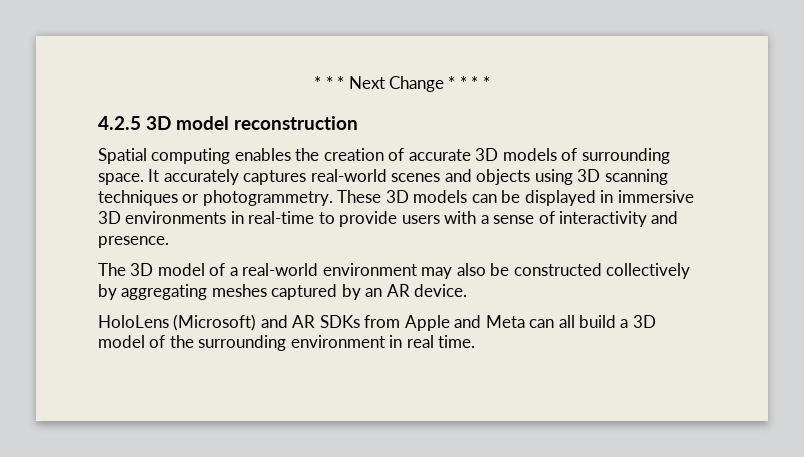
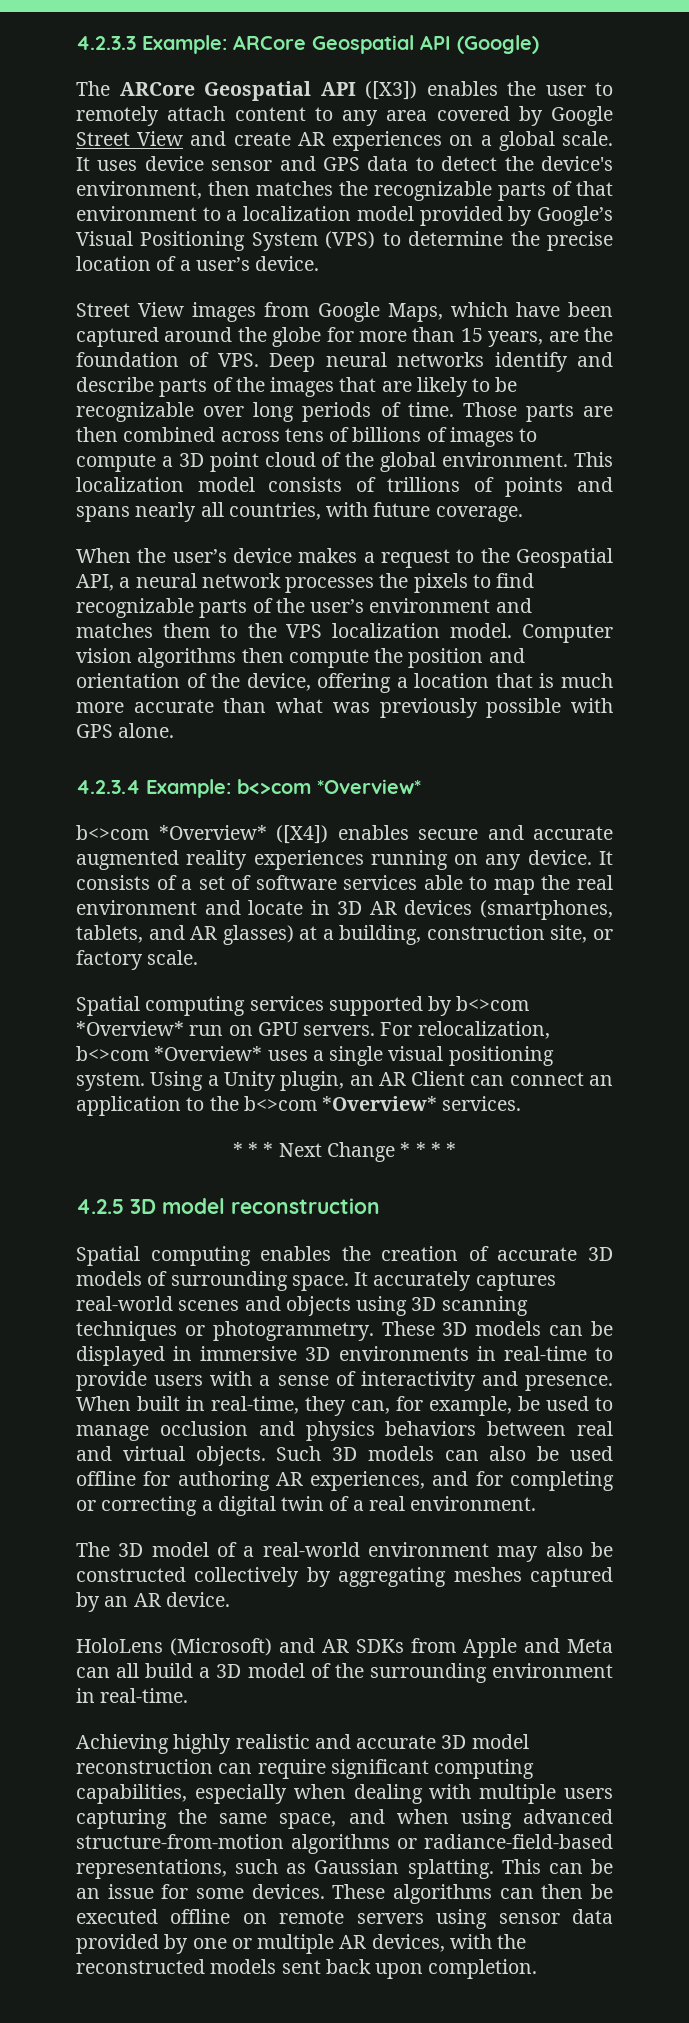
(314, 82) none -> [76,35,539,54] [76,81,613,101] [76,106,613,126] [76,131,613,151] [76,156,613,171] [76,181,613,201] [76,206,613,226] [76,231,613,251] [76,256,320,271] [76,302,613,322] [76,327,613,347] [76,352,613,372] [76,377,518,397] [76,402,613,422] [76,427,538,447] [76,452,614,472] [76,477,613,497] [76,502,523,522] [76,548,613,568] [76,573,535,593] [76,598,532,618] [76,623,613,643] [76,648,525,668] [76,673,613,693] [76,698,613,718] [76,723,175,738] [76,779,421,798] [76,825,613,844] [76,850,613,870] [76,875,614,895] [76,900,613,920] [76,925,613,945] [76,950,199,970] [76,996,530,1016] [76,1021,550,1039] [76,1046,554,1066] [76,1071,614,1091] [76,1096,522,1116] 4.2.3.3 Example: ARCore Geospatial API (Google) // The ARCore Geospatial API ([X3]) enables the user to remotely attach content to any area covered by Google Street View and create AR experiences on a global scale. It uses device sensor and GPS data to detect the device's environment, then matches the recognizable parts of that environment to a localization model provided by Google’s Visual Positioning System (VPS) to determine the precise location of a user’s device. // Street View images from Google Maps, which have been captured around the globe for more than 15 years, are the foundation of VPS. Deep neural networks identify and describe parts of the images that are likely to be recognizable over long periods of time. Those parts are then combined across tens of billions of images to compute a 3D point cloud of the global environment. This localization model consists of trillions of points and spans nearly all countries, with future coverage. // When the user’s device makes a request to the Geospatial API, a neural network processes the pixels to find recognizable parts of the user’s environment and matches them to the VPS localization model. Computer vision algorithms then compute the position and orientation of the device, offering a location that is much more accurate than what was previously possible with GPS alone. // 4.2.3.4 Example: b<>com *Overview* // b<>com *Overview* ([X4]) enables secure and accurate augmented reality experiences running on any device. It consists of a set of software services able to map the real environment and locate in 3D AR devices (smartphones, tablets, and AR glasses) at a building, construction site, or factory scale. // Spatial computing services supported by b<>com *Overview* run on GPU servers. For relocalization, b<>com *Overview* uses a single visual positioning system. Using a Unity plugin, an AR Client can connect an application to the b<>com *Overview* services. //
(169, 242) none -> [76,1396,613,1416] [76,1421,613,1441] [76,1446,613,1466] [76,1471,614,1491] [76,1496,537,1516] When built in real-time, they can, for example, be used to manage occlusion and physics behaviors between real and virtual objects. Such 3D models can also be used offline for authoring AR experiences, and for completing or correcting a digital twin of a real environment.
[406,335,476,348] real time. -> [100,1688,189,1703] [76,1734,529,1754] [76,1759,535,1779] [76,1784,613,1804] [76,1809,614,1829] [76,1834,613,1854] [76,1859,614,1879] [76,1884,613,1904] [76,1909,613,1929] [76,1934,527,1954] [76,1959,538,1979] real-time. // Achieving highly realistic and accurate 3D model reconstruction can require significant computing capabilities, especially when dealing with multiple users capturing the same space, and when using advanced structure-from-motion algorithms or radiance-field-based representations, such as Gaussian splatting. This can be an issue for some devices. These algorithms can then be executed offline on remote servers using sensor data provided by one or multiple AR devices, with the reconstructed models sent back upon completion.

